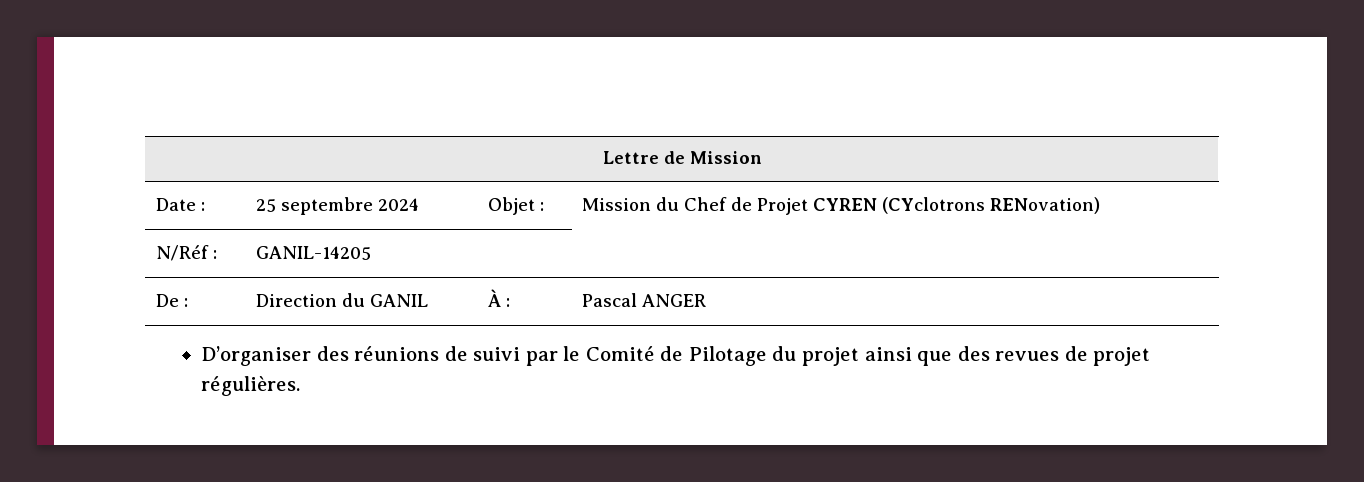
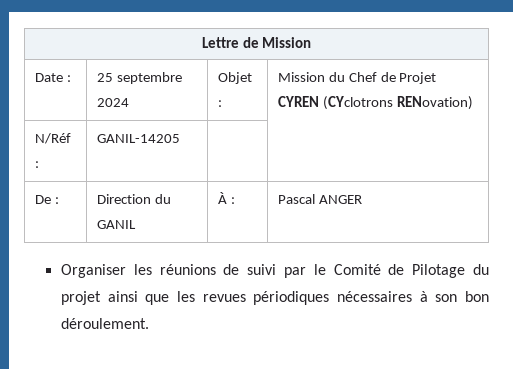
[201,346,349,366] D’organiser des -> [60,264,152,278] Organiser les
[957,346,1151,366] [201,376,301,396] des revues de projet régulières. -> [176,291,489,305] [60,318,149,329] les revues périodiques nécessaires à son bon déroulement.

